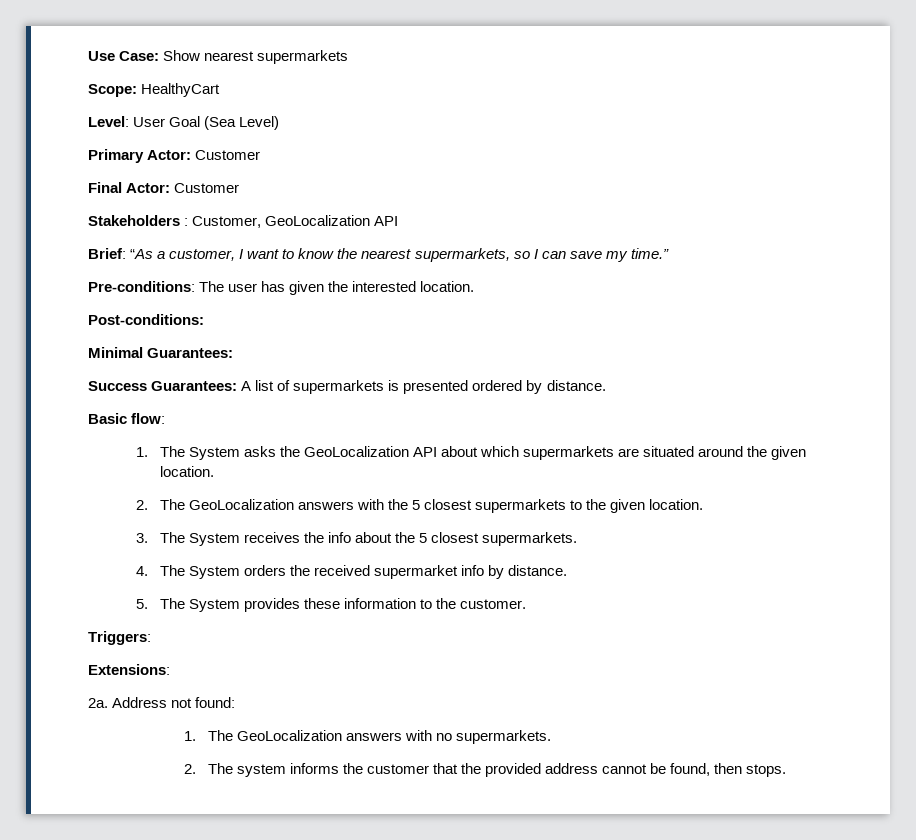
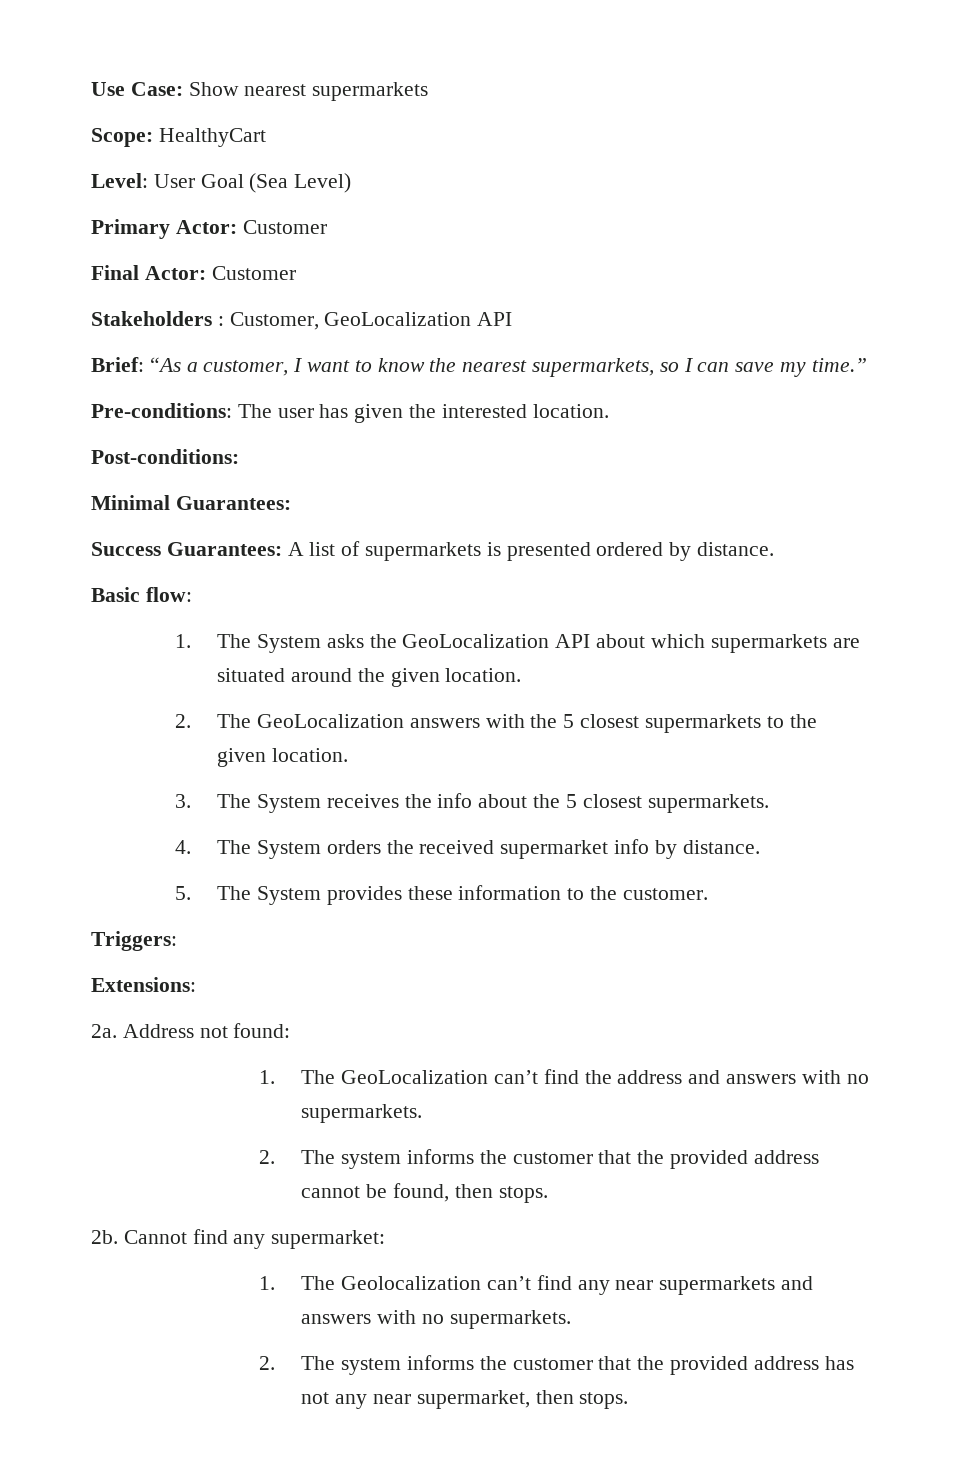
(342, 735) none -> [494,1069,721,1084] can’t find the address and
(787, 770) none -> [91,1229,386,1249] [259,1275,814,1295] [301,1310,571,1329] [259,1355,854,1375] [301,1390,629,1409] // 2b. Cannot find any supermarket: // 1. The Geolocalization can’t find any near supermarkets and answers with no supermarkets. // 2. The system informs the customer that the provided address has not any near supermarket, then stops.

